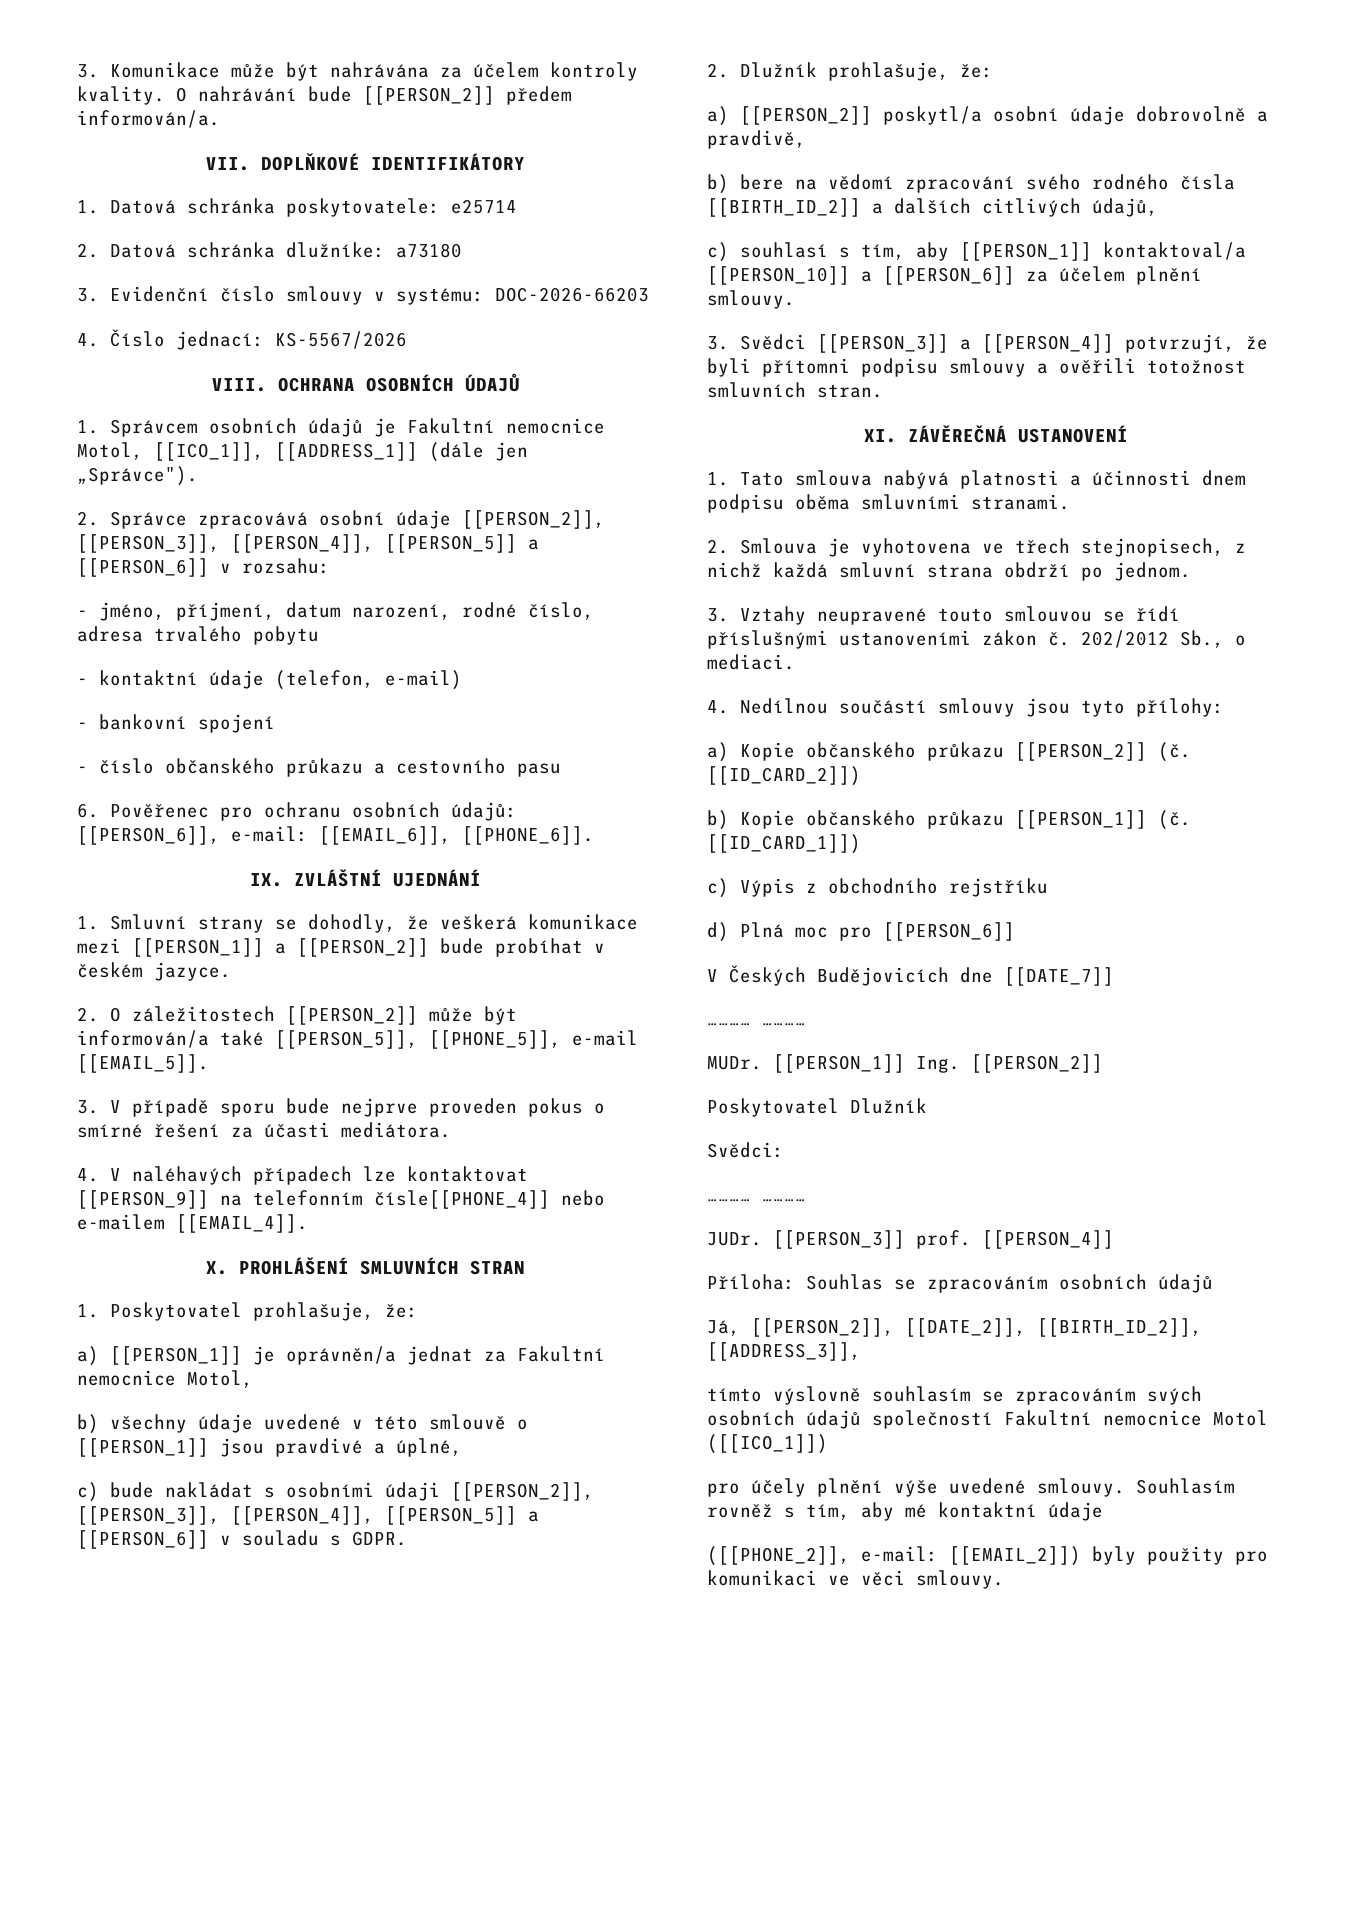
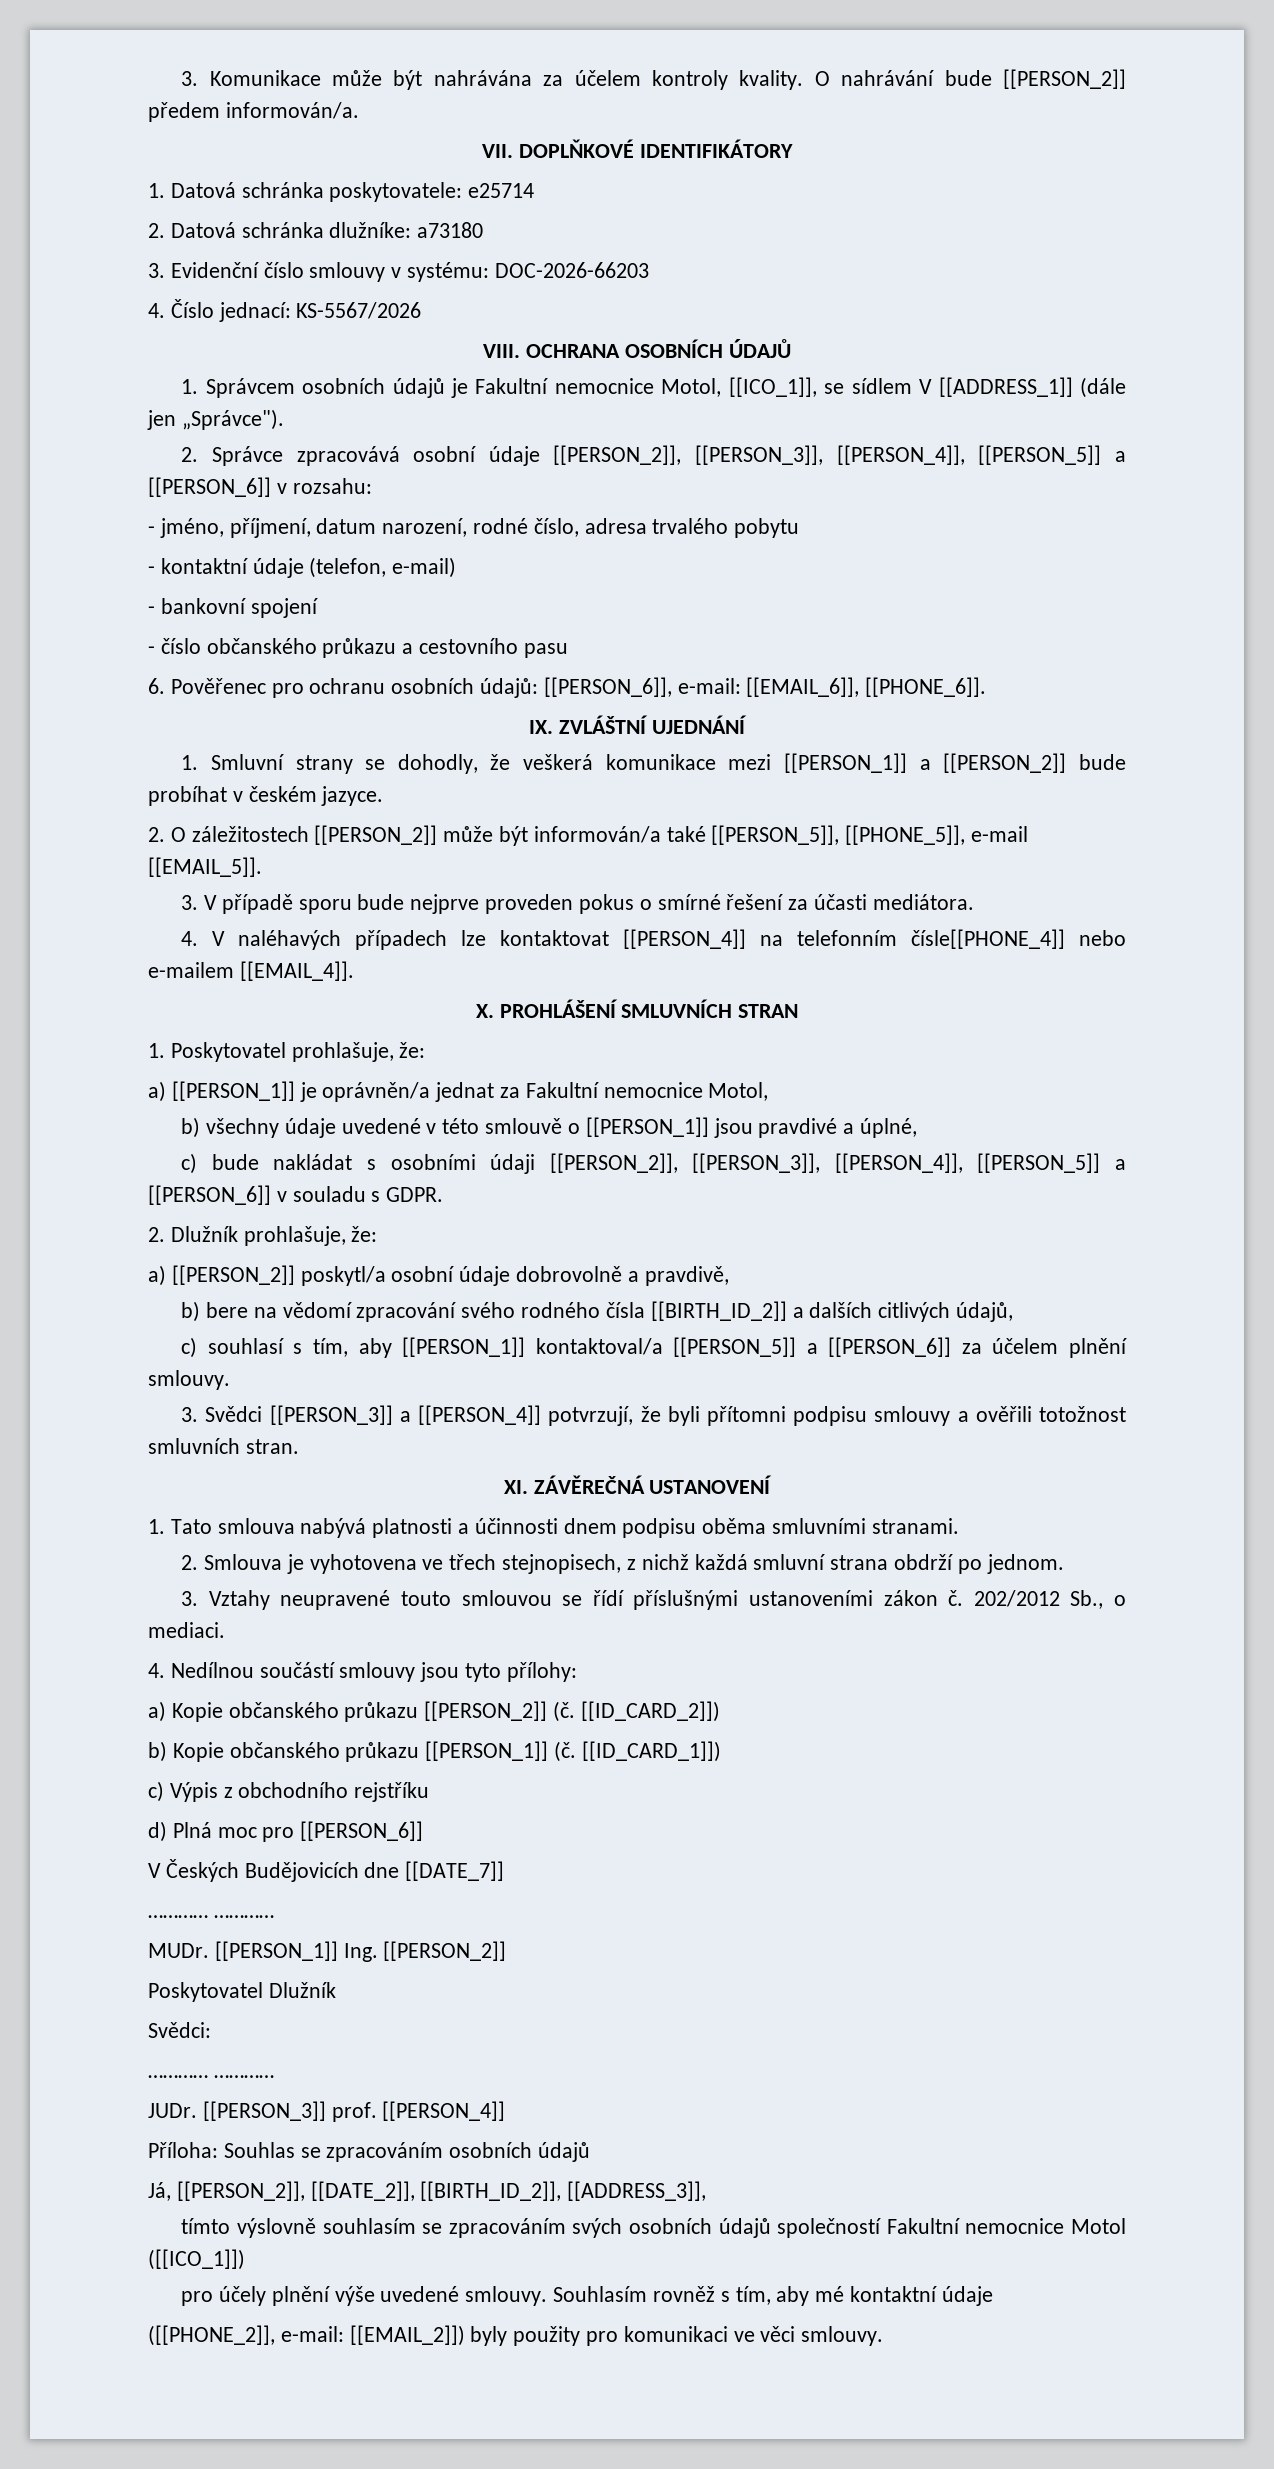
(264, 451) none -> [824,378,933,394] se sídlem V
[77,1190,209,1209] [[PERSON_9]] -> [623,929,747,949] [[PERSON_4]]
[707,266,850,285] [[PERSON_10]] -> [673,1337,797,1357] [[PERSON_5]]

